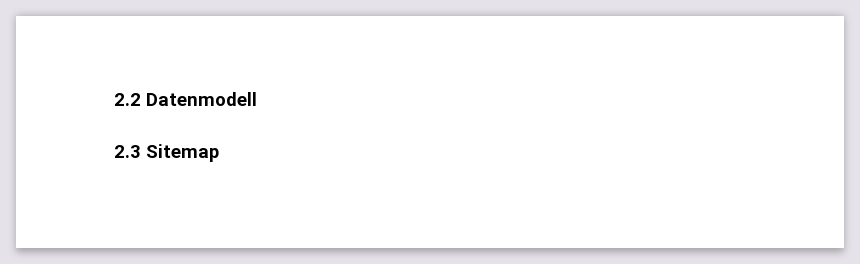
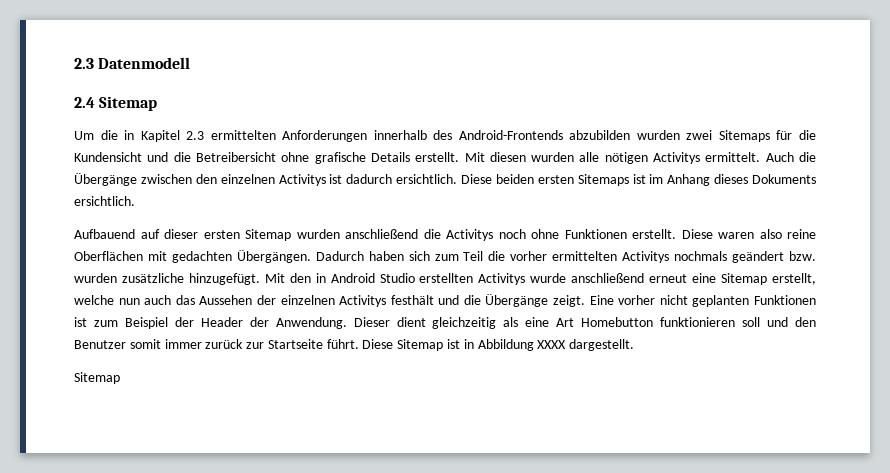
[114,93,141,106] 2.2 -> [74,58,94,69] 2.3
[114,145,141,158] 2.3 -> [74,96,158,111] [74,130,816,142] [74,152,816,164] [74,173,816,186] [74,196,135,206] [74,229,816,241] [74,250,816,263] [74,273,816,285] [74,294,816,307] [74,317,817,329] [74,339,635,351] 2.4 Sitemap // Um die in Kapitel 2.3 ermittelten Anforderungen innerhalb des Android-Frontends abzubilden wurden zwei Sitemaps für die Kundensicht und die Betreibersicht ohne grafische Details erstellt. Mit diesen wurden alle nötigen Activitys ermittelt. Auch die Übergänge zwischen den einzelnen Activitys ist dadurch ersichtlich. Diese beiden ersten Sitemaps ist im Anhang dieses Dokuments ersichtlich. // Aufbauend auf dieser ersten Sitemap wurden anschließend die Activitys noch ohne Funktionen erstellt. Diese waren also reine Oberflächen mit gedachten Übergängen. Dadurch haben sich zum Teil die vorher ermittelten Activitys nochmals geändert bzw. wurden zusätzliche hinzugefügt. Mit den in Android Studio erstellten Activitys wurde anschließend erneut eine Sitemap erstellt, welche nun auch das Aussehen der einzelnen Activitys festhält und die Übergänge zeigt. Eine vorher nicht geplanten Funktionen ist zum Beispiel der Header der Anwendung. Dieser dient gleichzeitig als eine Art Homebutton funktionieren soll und den Benutzer somit immer zurück zur Startseite führt. Diese Sitemap ist in Abbildung XXXX dargestellt. //

